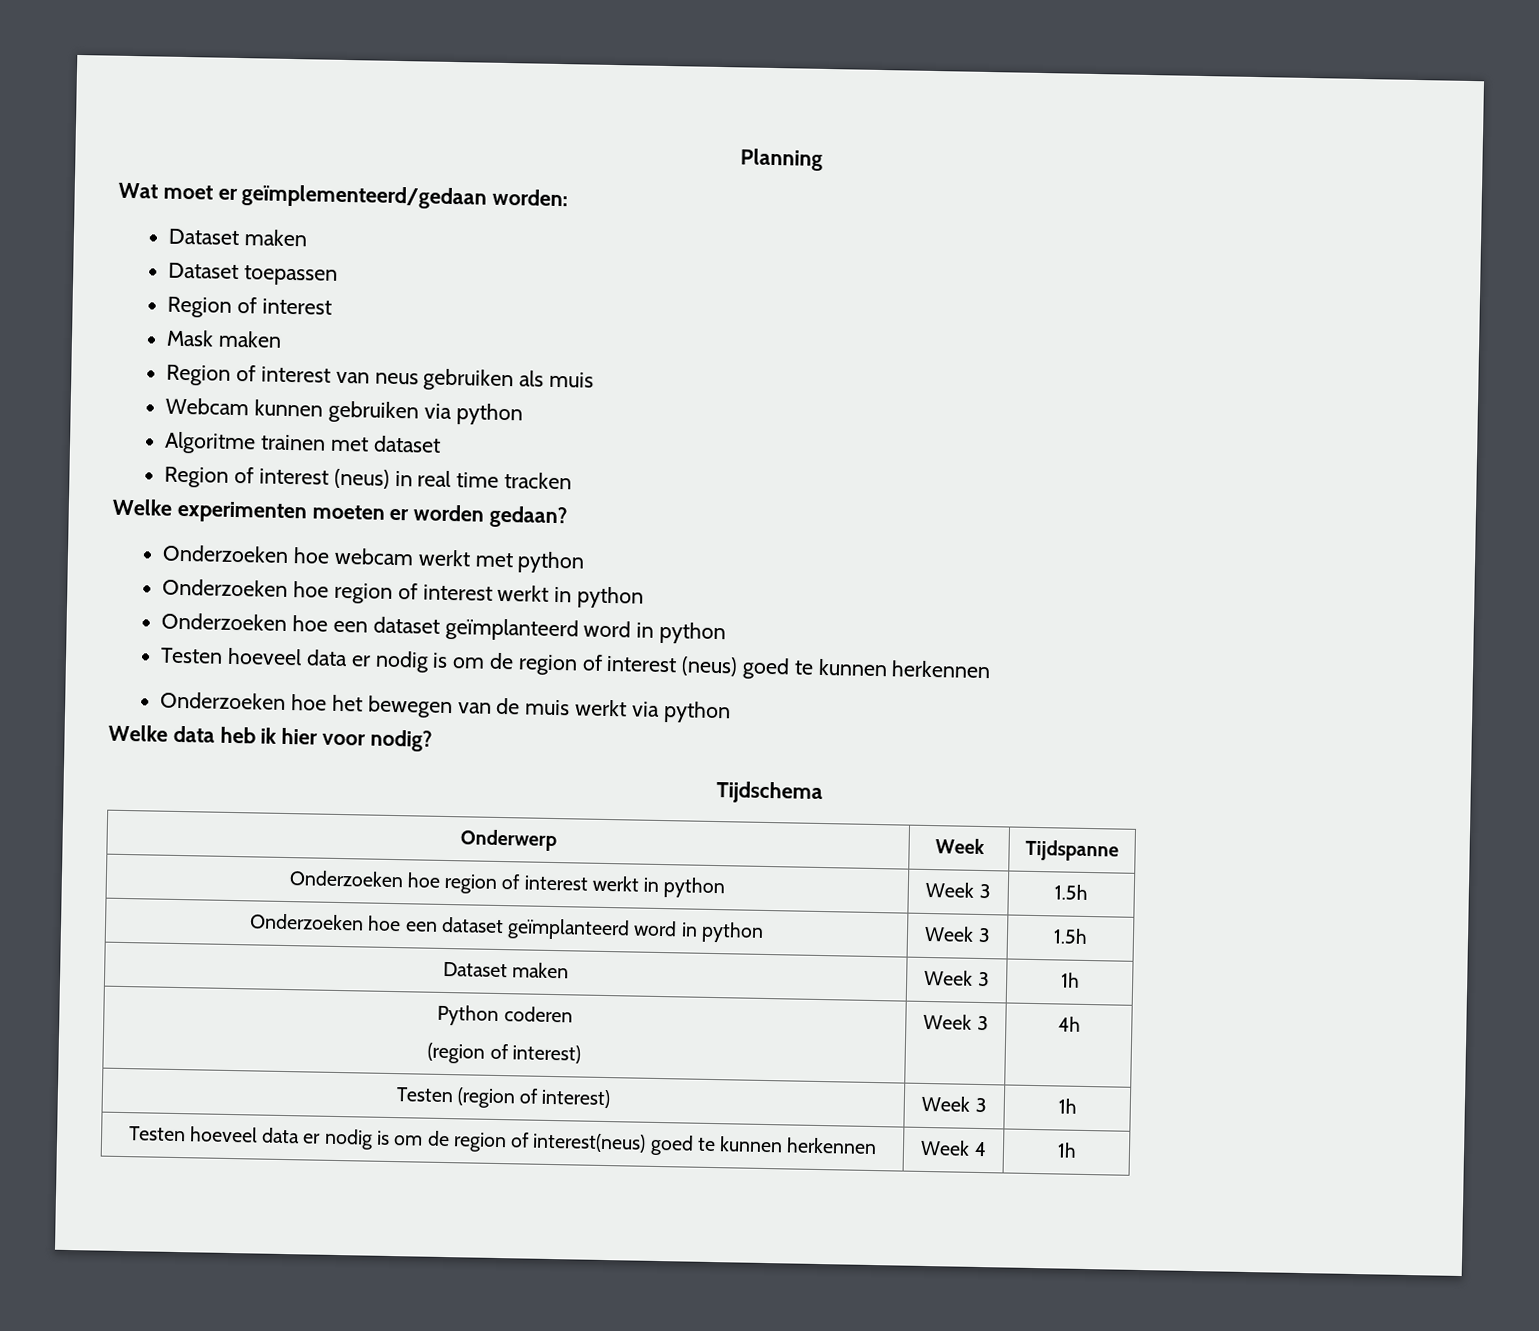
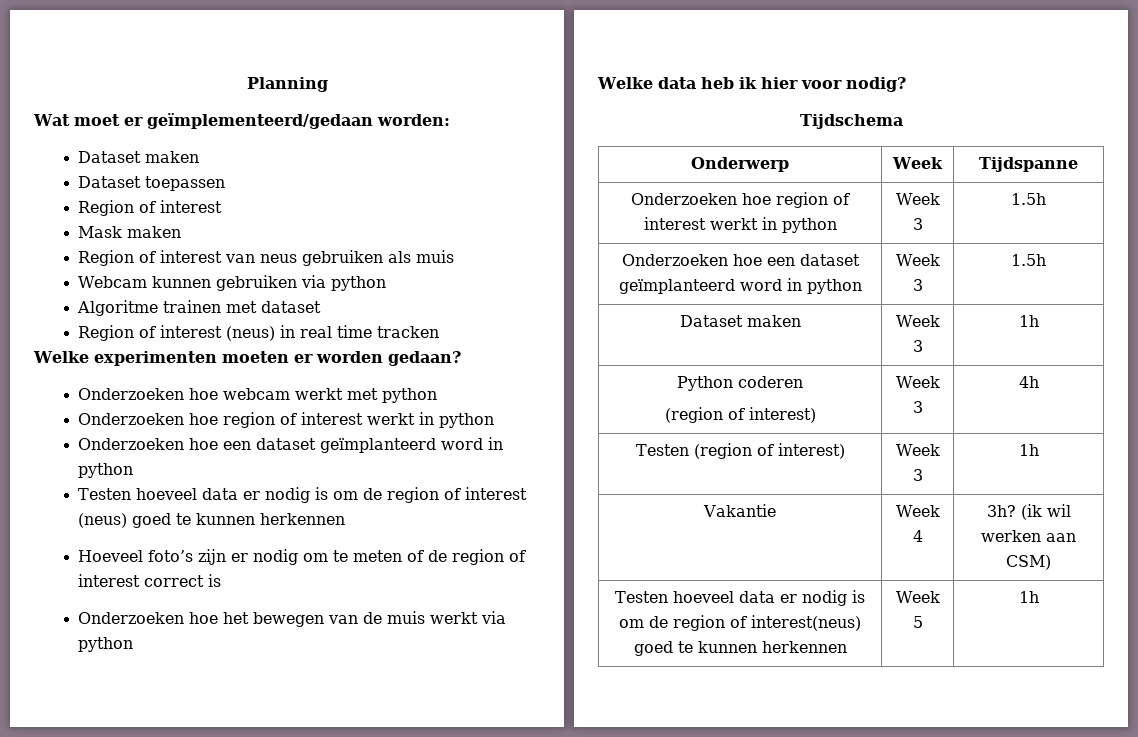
(992, 669) none -> [78,549,527,565] [78,574,222,587] // Hoeveel foto’s zijn er nodig om te meten of de region of interest correct is
(1077, 1106) none -> [703,504,777,517] [895,505,940,517] [912,530,923,542] [986,504,1071,520] [981,530,1076,542] [1006,555,1051,570] // Vakantie | Week 4 | 3h? (ik wil werken aan CSM)
[973,1141,987,1157] 4 -> [912,616,923,628] 5

